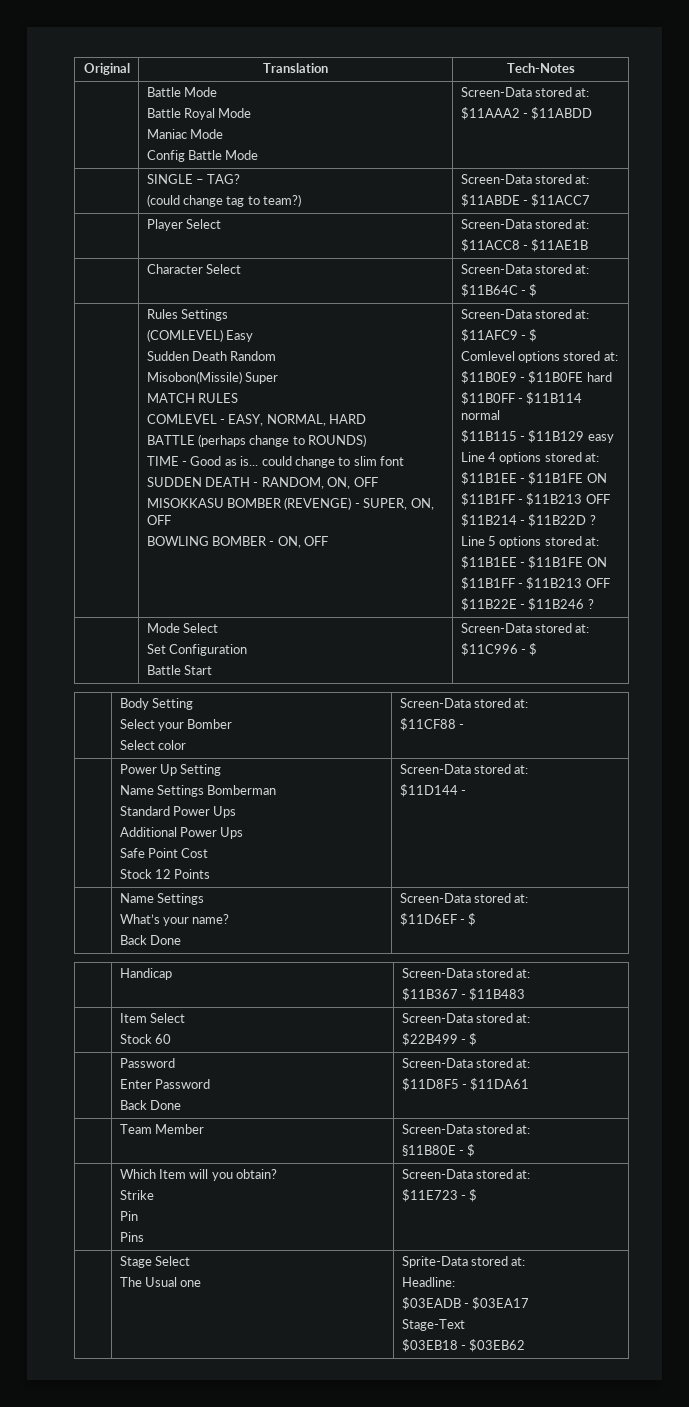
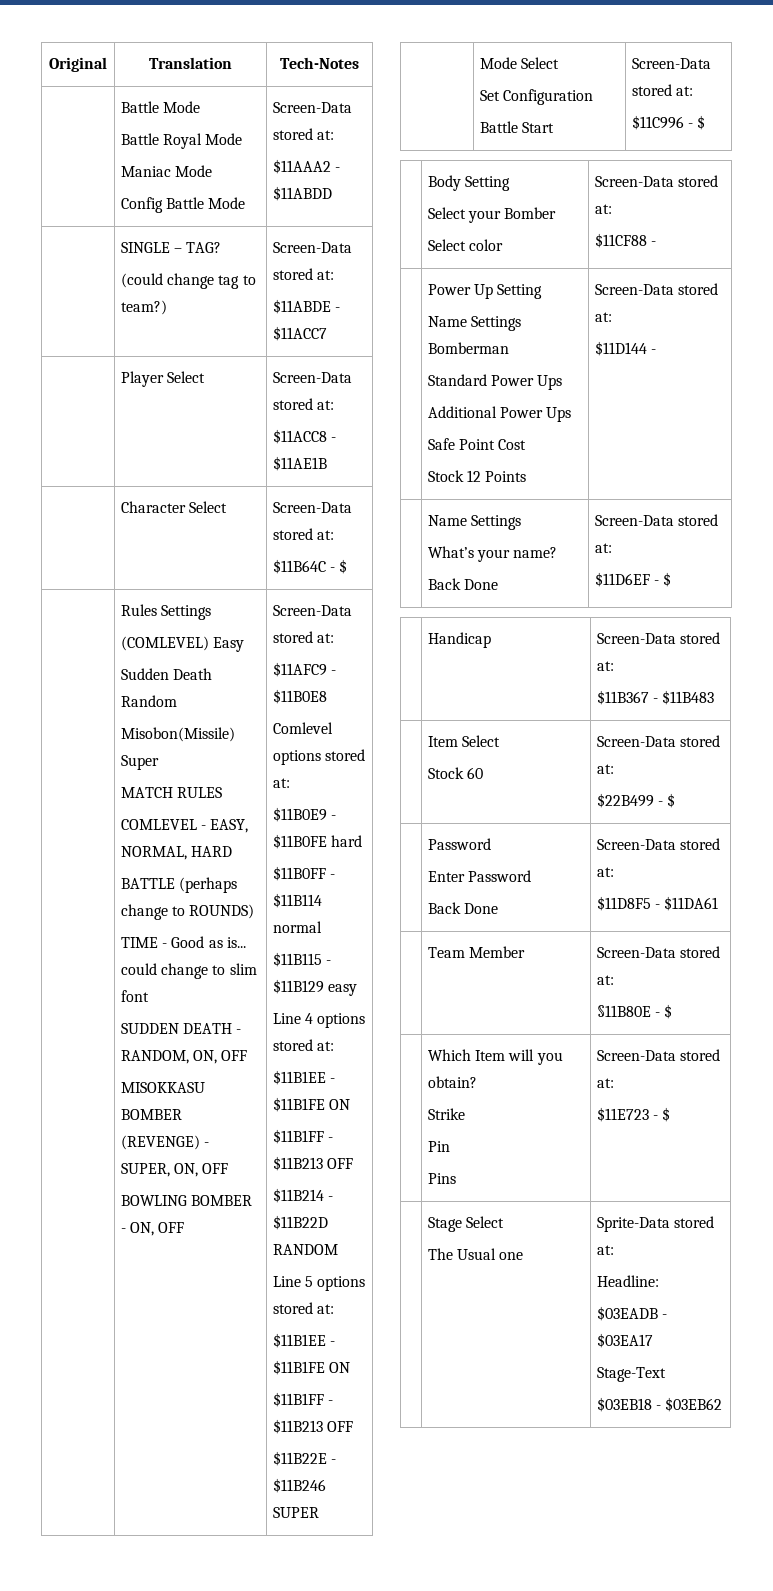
[529,329,538,342] $ -> [273,689,328,704] $11B0E8
[589,515,596,525] ? -> [273,1244,339,1255] RANDOM
[587,599,594,609] ? -> [273,1507,320,1518] SUPER

